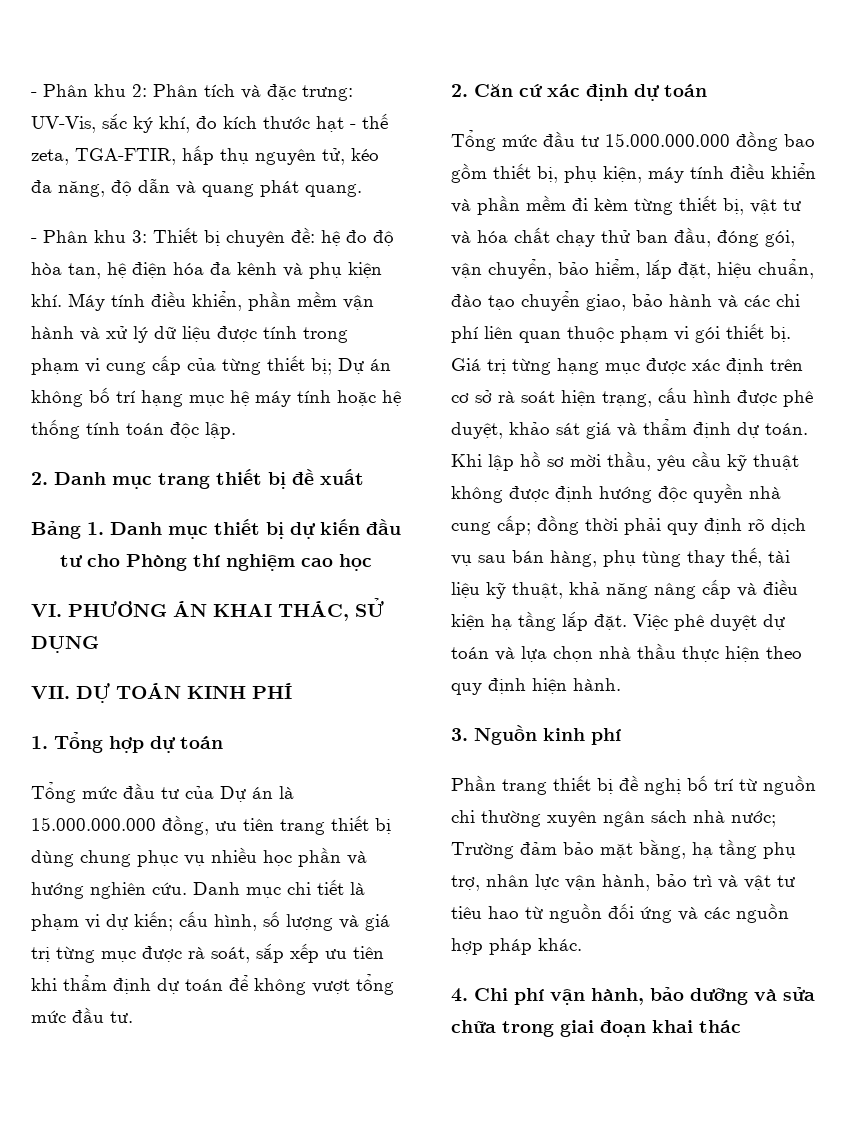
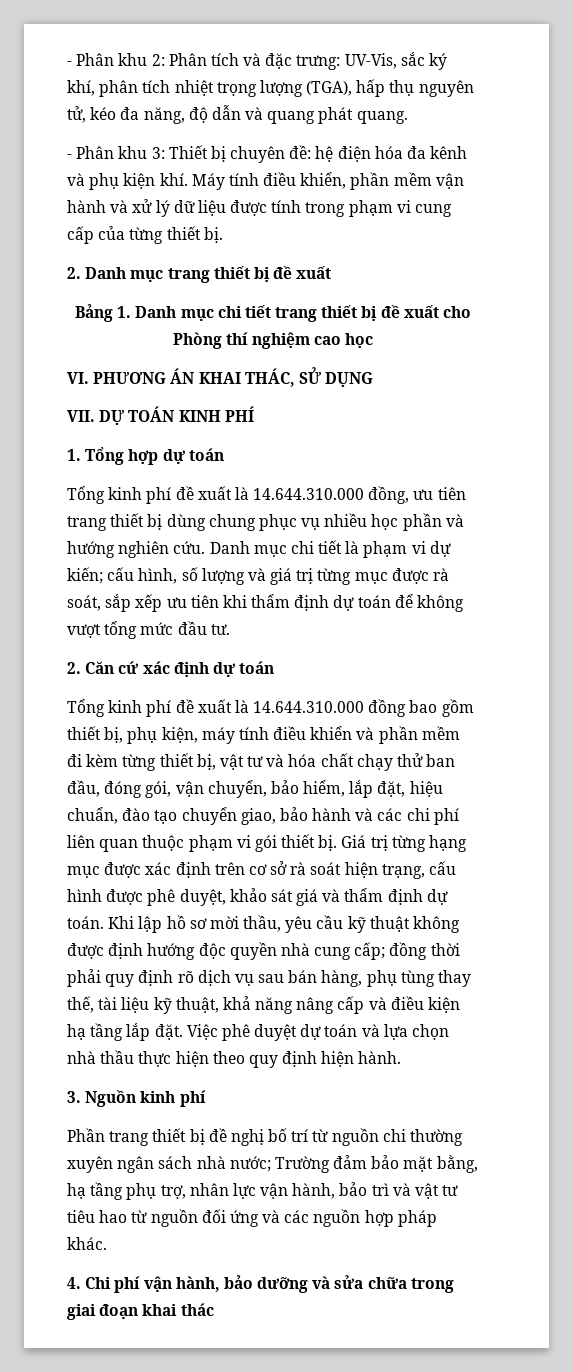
[196,113,388,132] [31,148,176,165] đo kích thước hạt - thế zeta, TGA-FTIR, -> [99,80,353,97] phân tích nhiệt trọng lượng (TGA),
[346,230,394,246] [31,262,126,279] đo độ hòa tan, hệ -> (334, 154) none
[311,358,391,375] [31,387,401,407] [31,419,236,439] bị; Dự án không bố trí hạng mục hệ máy tính hoặc hệ thống tính toán độc lập. -> [203,227,223,243] bị.
[214,519,401,539] [60,555,83,567] thiết bị dự kiến đầu tư -> [217,305,439,322] chi tiết trang thiết bị đề xuất
[82,783,294,802] [31,817,156,831] mức đầu tư của Dự án là 15.000.000.000 -> [108,486,365,504] kinh phí đề xuất là 14.644.310.000
[502,131,730,147] mức đầu tư 15.000.000.000 -> [108,699,365,717] kinh phí đề xuất là 14.644.310.000

